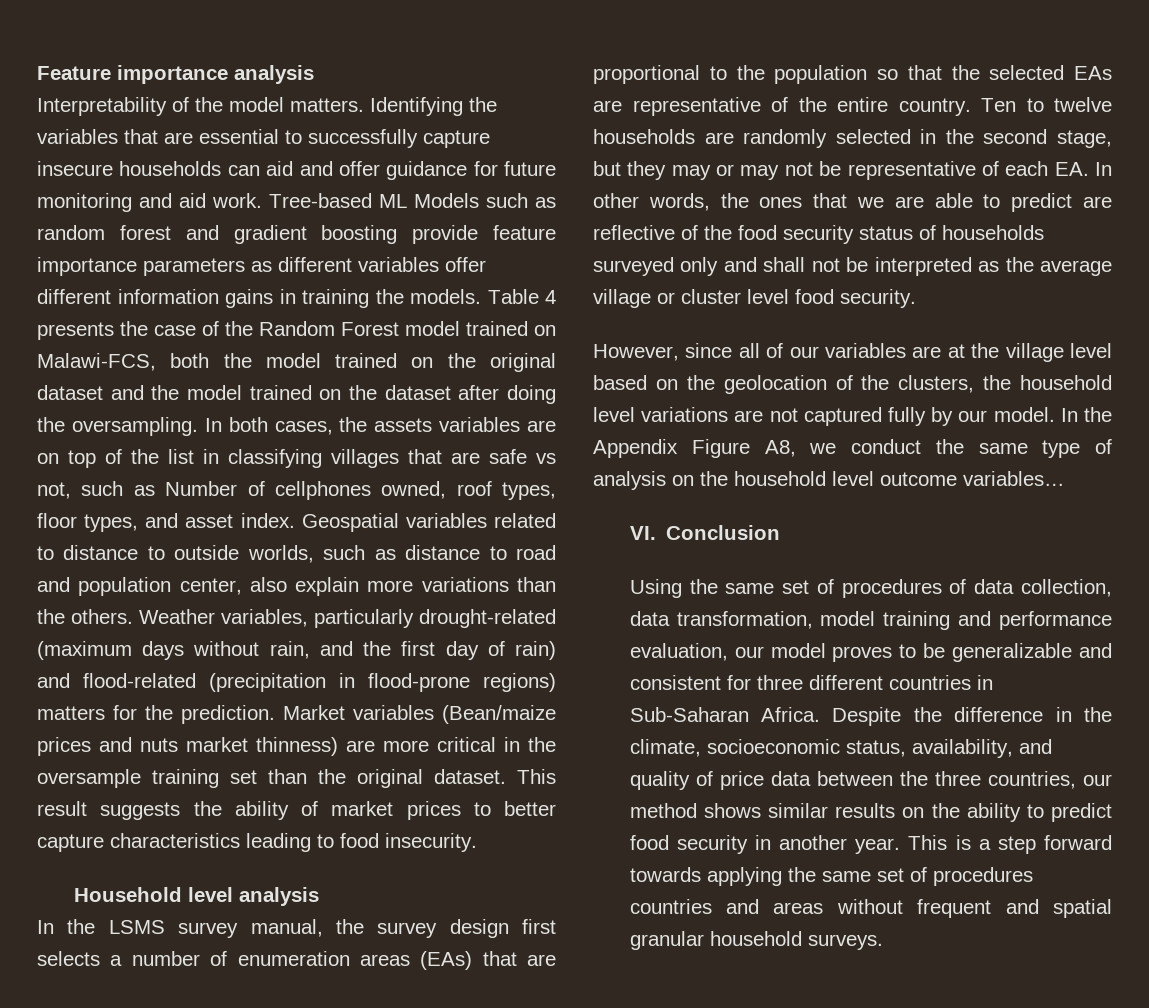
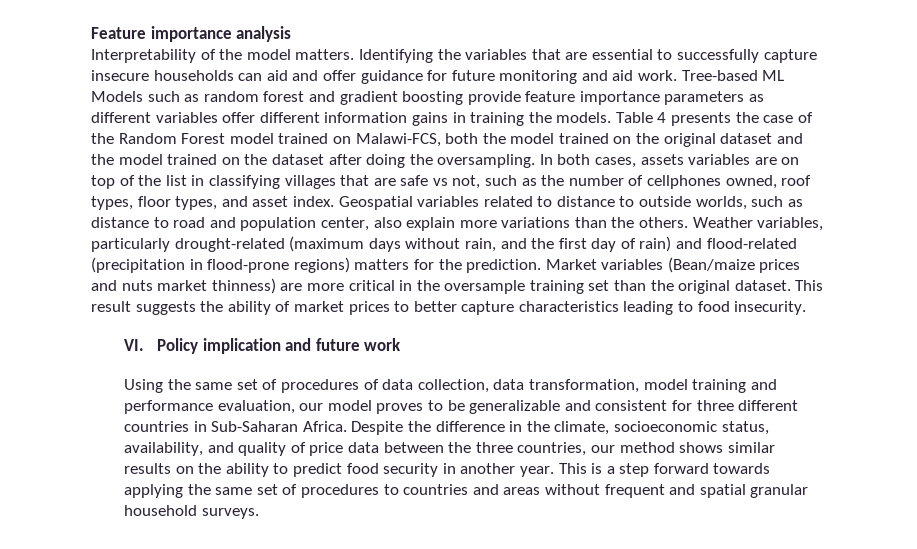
[339,417,368,432] the -> (637, 162) none
[165,481,238,496] Number -> [541,175,624,186] the number
[73,887,319,906] [37,919,556,938] [37,951,556,970] [593,65,1112,84] [593,97,1112,116] [593,129,1112,148] [593,161,1112,180] [593,193,1112,212] [593,225,1044,244] [593,257,1112,276] [593,289,916,308] [593,343,1112,362] [593,375,1112,394] [593,407,1112,426] [593,439,1112,458] [593,471,1065,490] [629,525,781,540] Household level analysis // In the LSMS survey manual, the survey design first selects a number of enumeration areas (EAs) that are proportional to the population so that the selected EAs are representative of the entire country. Ten to twelve households are randomly selected in the second stage, but they may or may not be representative of each EA. In other words, the ones that we are able to predict are reflective of the food security status of households surveyed only and shall not be interpreted as the average village or cluster level food security. // However, since all of our variables are at the village level based on the geolocation of the clusters, the household level variations are not captured fully by our model. In the Appendix Figure A8, we conduct the same type of analysis on the household level outcome variables… // VI. Conclusion -> [124,338,402,354] VI. Policy implication and future work
(1033, 876) none -> [383,484,399,495] to

